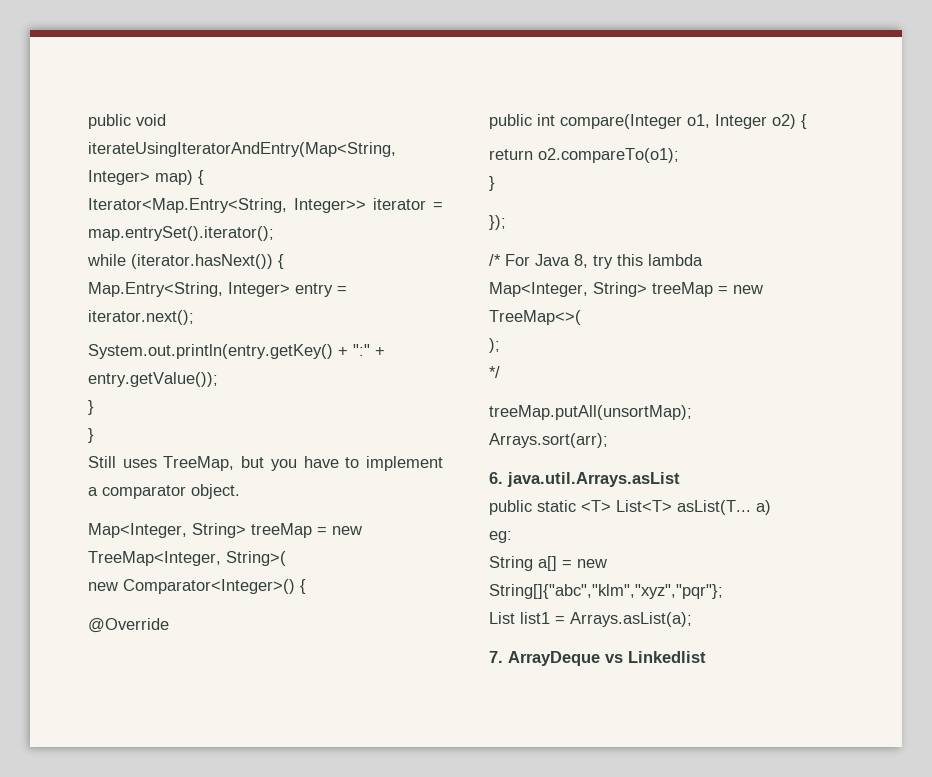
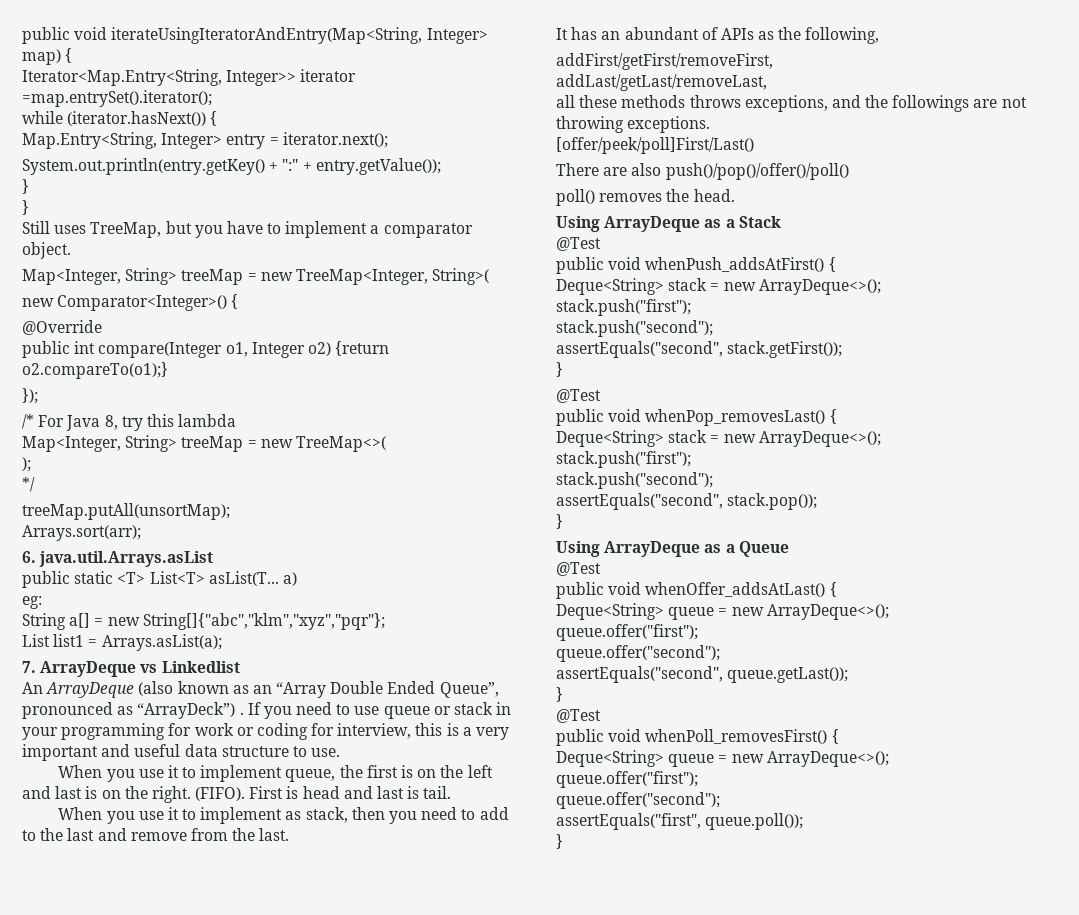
[433,202,443,210] [88,226,274,241] = map.entrySet().iterator(); -> [22,90,212,107] =map.entrySet().iterator();
[801,114,807,129] [489,148,679,163] [489,176,495,191] { // return o2.compareTo(o1); // } -> [335,341,390,356] [22,362,168,379] {return o2.compareTo(o1);}
(706, 657) none -> [22,681,499,698] [22,702,512,719] [22,723,510,740] [22,744,341,761] [58,765,493,782] [22,786,452,803] [58,807,509,824] [22,828,290,841] [556,27,880,44] [556,53,773,70] [556,74,767,91] [556,95,1027,112] [556,116,711,133] [556,137,754,154] [556,163,849,180] [556,189,735,206] [556,216,781,232] [556,237,601,251] [556,257,836,274] [556,278,881,295] [556,299,691,316] [556,320,713,337] [556,341,843,358] [556,362,563,377] [556,389,601,403] [556,409,837,426] [556,430,881,447] [556,451,691,468] [556,472,713,489] [556,493,818,510] [556,514,563,529] [556,541,789,557] [556,562,601,576] [556,582,837,599] [556,603,889,620] [556,624,698,641] [556,645,720,662] [556,666,849,683] [556,687,563,702] [556,709,601,723] [556,729,839,746] [556,750,889,767] [556,771,698,788] [556,792,720,809] [556,813,804,830] [556,834,563,849] // An ArrayDeque (also known as an “Array Double Ended Queue”, pronounced as “ArrayDeck”) . If you need to use queue or stack in your programming for work or coding for interview, this is a very important and useful data structure to use. // When you use it to implement queue, the first is on the left and last is on the right. (FIFO). First is head and last is tail. // When you use it to implement as stack, then you need to add to the last and remove from the last. // It has an abundant of APIs as the following, // addFirst/getFirst/removeFirst, // addLast/getLast/removeLast, // all these methods throws exceptions, and the followings are not throwing exceptions. // [offer/peek/poll]First/Last() // There are also push()/pop()/offer()/poll() // poll() removes the head. // Using ArrayDeque as a Stack // @Test // public void whenPush_addsAtFirst() { // Deque<String> stack = new ArrayDeque<>(); // stack.push("first"); // stack.push("second"); // assertEquals("second", stack.getFirst()); // } // @Test // public void whenPop_removesLast() { // Deque<String> stack = new ArrayDeque<>(); // stack.push("first"); // stack.push("second"); // assertEquals("second", stack.pop()); // } // Using ArrayDeque as a Queue // @Test // public void whenOffer_addsAtLast() { // Deque<String> queue = new ArrayDeque<>(); // queue.offer("first"); // queue.offer("second"); // assertEquals("second", queue.getLast()); // } // @Test // public void whenPoll_removesFirst() { // Deque<String> queue = new ArrayDeque<>(); // queue.offer("first"); // queue.offer("second"); // assertEquals("first", queue.poll()); // }

